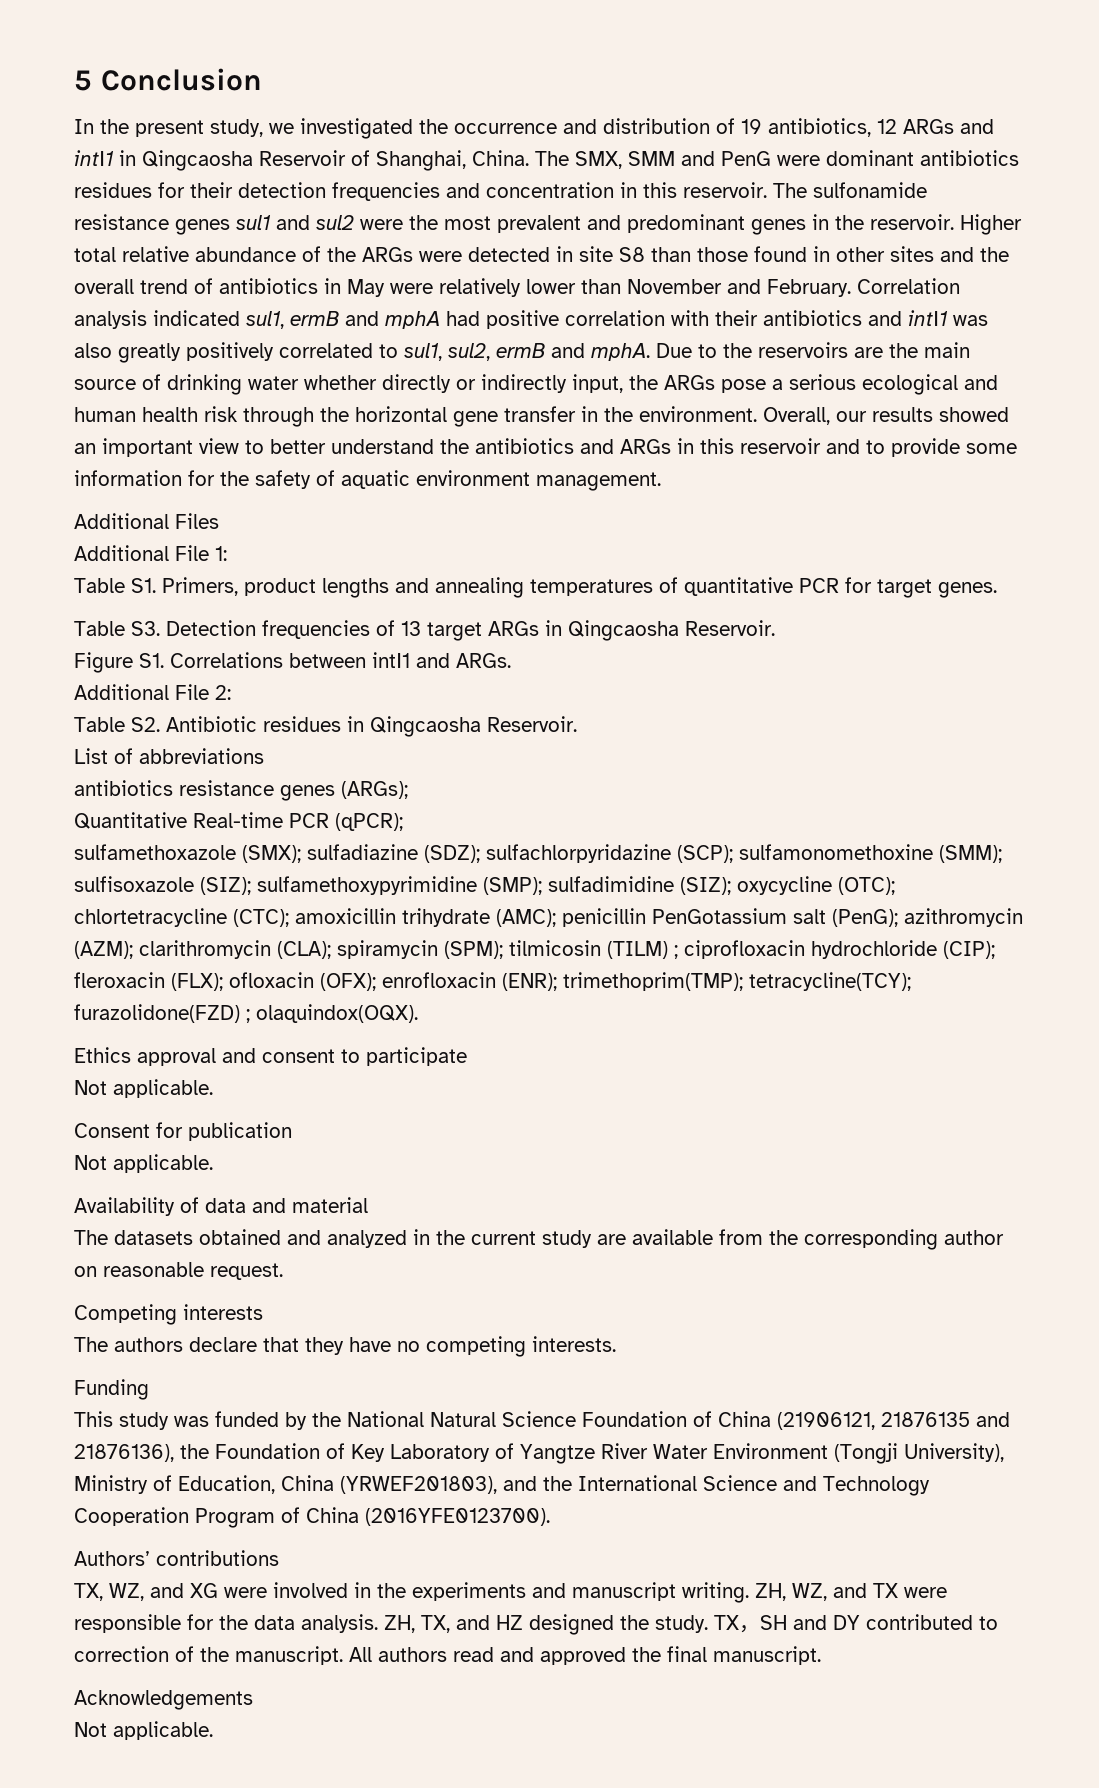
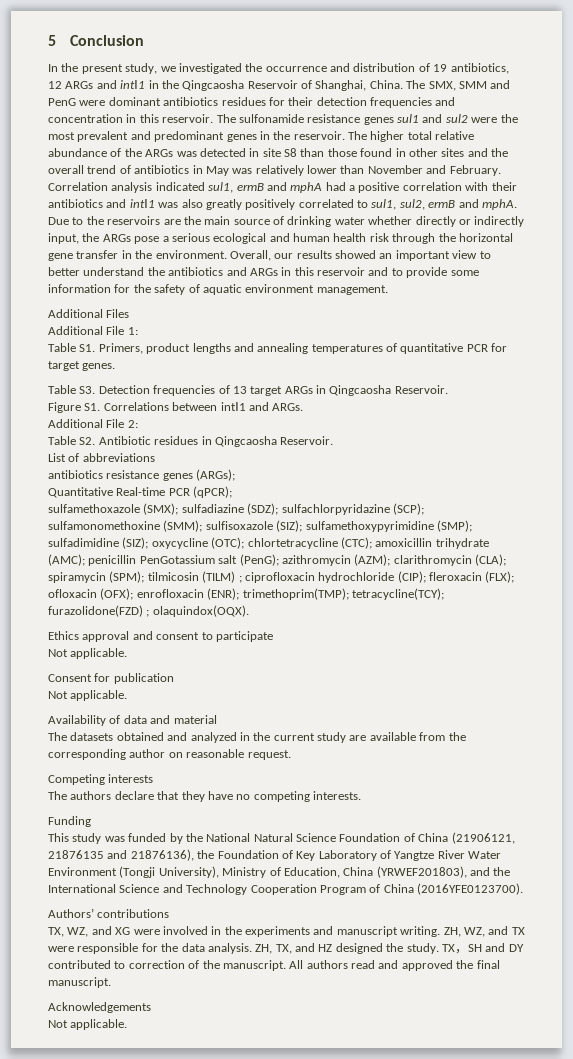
(136, 158) none -> [161,80,179,89] the
[960,214,1022,235] Higher -> [348,131,405,142] The higher
[419,251,462,262] were -> [176,151,197,157] was
[390,283,433,294] were -> [232,168,253,174] was
(480, 318) none -> [349,185,355,191] a

